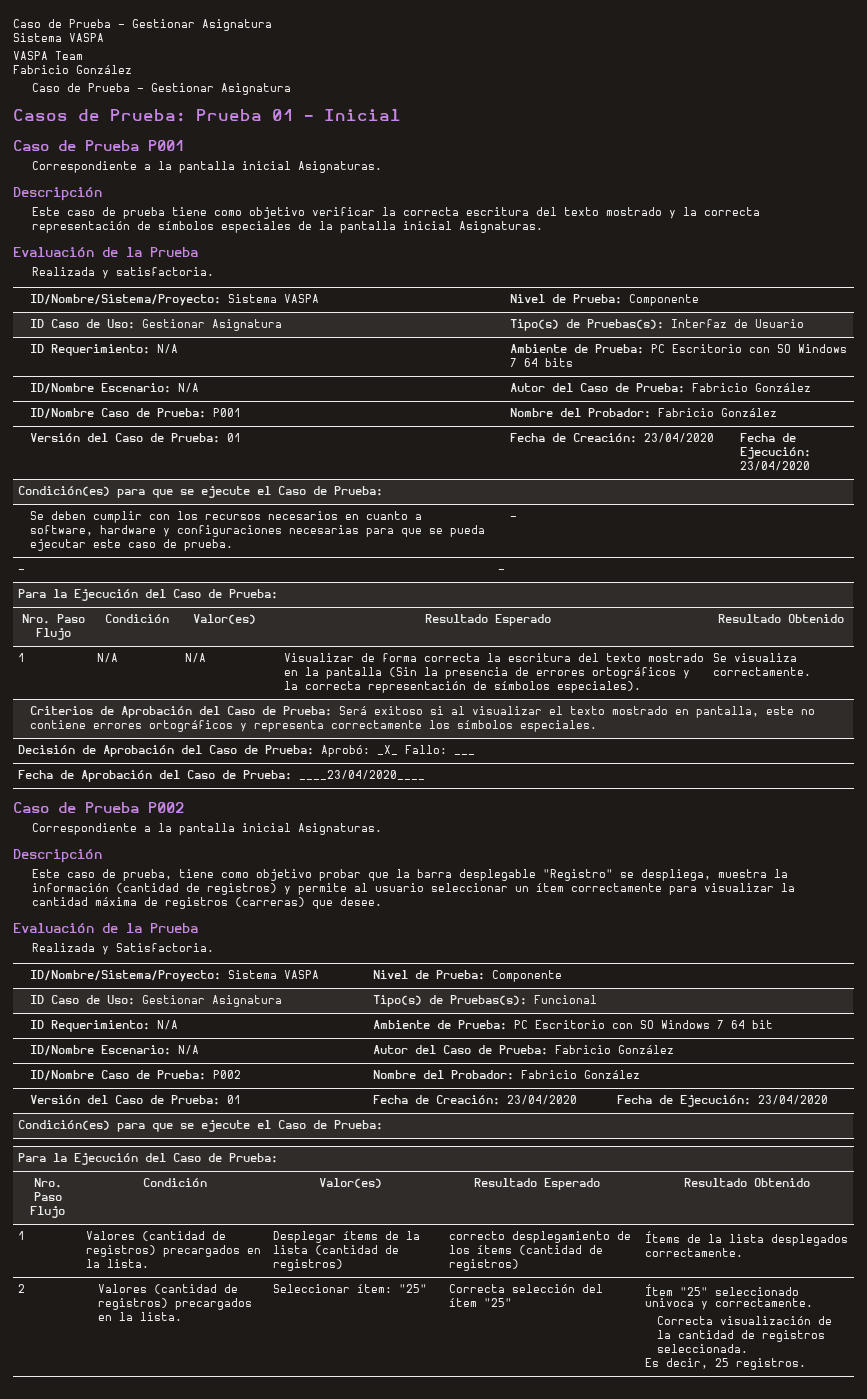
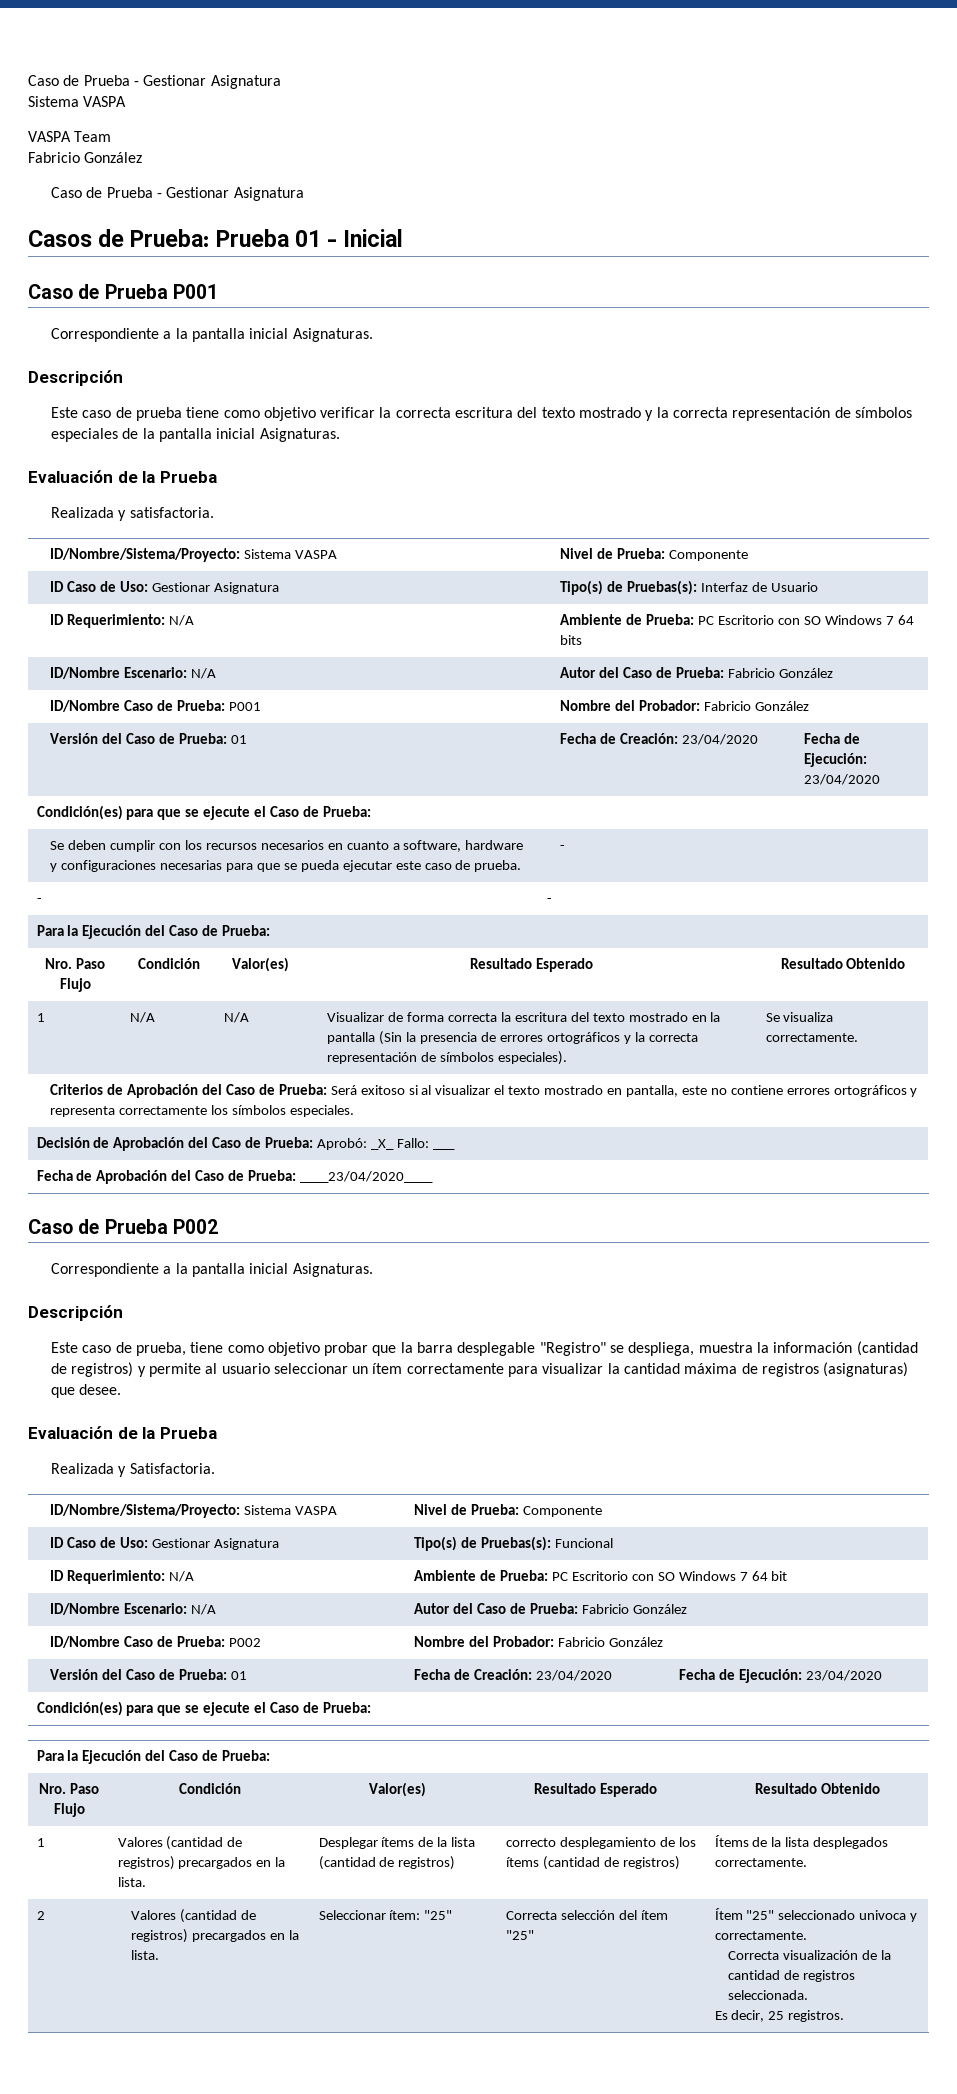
[235,897,306,907] (carreras) -> [823,1362,909,1377] (asignaturas)

